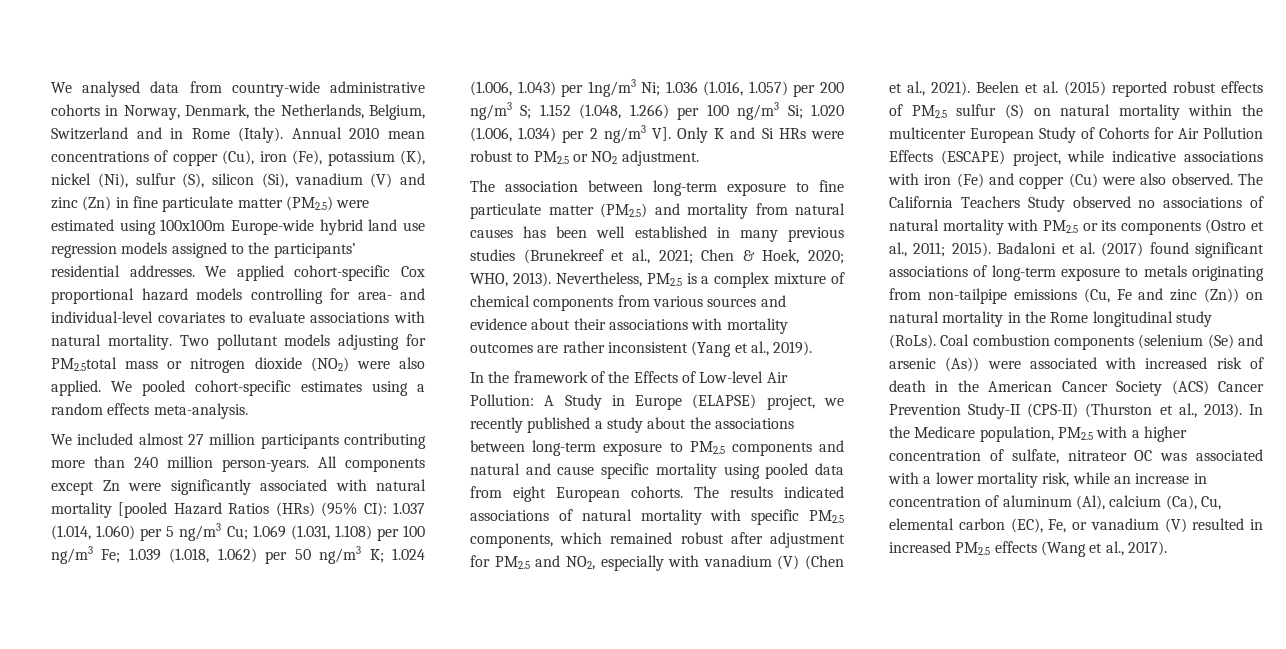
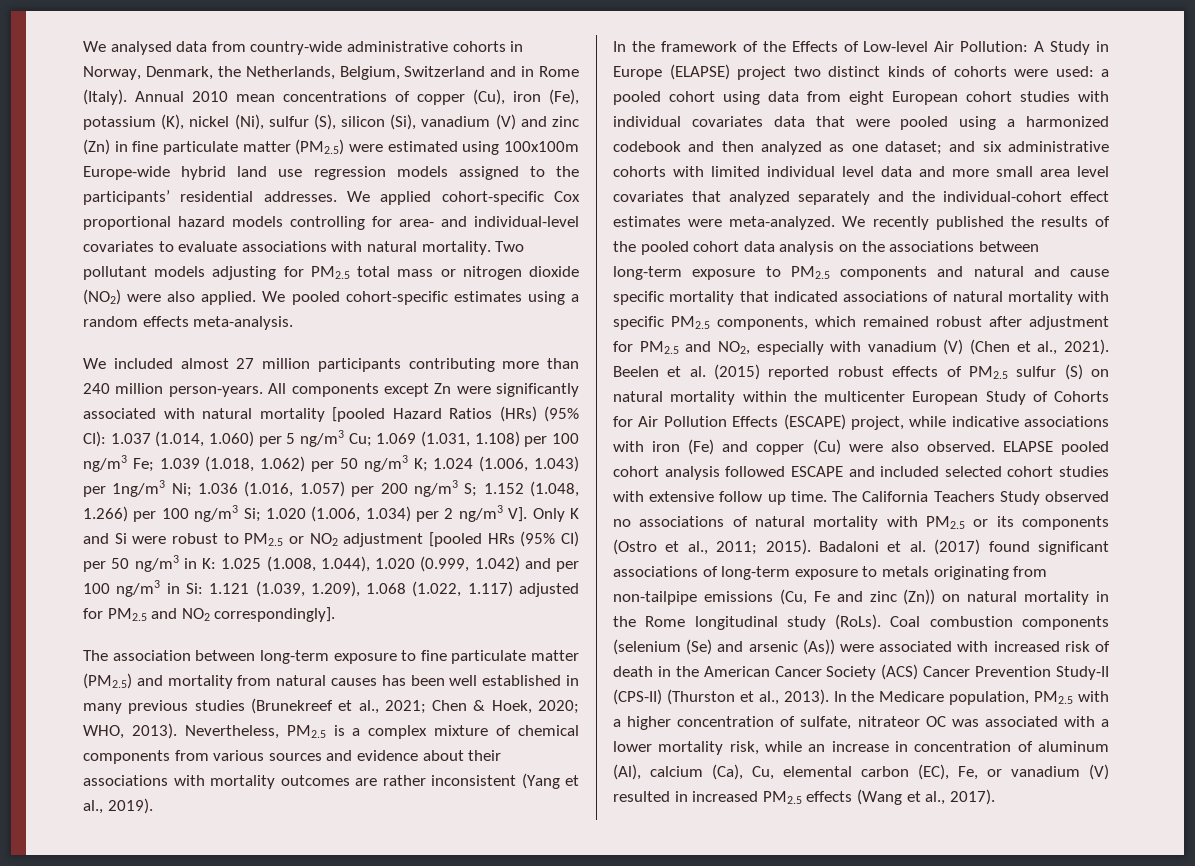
[51,357,117,371] PM2.5total -> [310,266,391,279] PM2.5 total
[778,128,806,139] HRs -> (127, 538) none
[621,150,699,166] adjustment. -> [343,531,579,547] [83,555,579,572] [83,580,579,597] [83,607,336,622] adjustment [pooled HRs (95% CI) per 50 ng/m3 in K: 1.025 (1.008, 1.044), 1.020 (0.999, 1.042) and per 100 ng/m3 in Si: 1.121 (1.039, 1.209), 1.068 (1.022, 1.117) adjusted for PM2.5 and NO2 correspondingly].
[766,395,844,410] [470,417,687,433] project, we recently published a study about -> [737,66,1109,80] [613,91,1109,105] [613,116,1109,130] [613,141,1109,155] [613,166,1109,177] [613,191,1109,205] [613,216,1110,230] [613,241,857,255] project two distinct kinds of cohorts were used: a pooled cohort using data from eight European cohort studies with individual covariates data that were pooled using a harmonized codebook and then analyzed as one dataset; and six administrative cohorts with limited individual level data and more small area level covariates that analyzed separately and the individual-cohort effect estimates were meta-analyzed. We recently published the results of the pooled cohort data analysis on
[723,463,844,479] [470,486,773,502] using pooled data from eight European cohorts. The results -> [739,291,769,302] that
(1233, 179) none -> [1002,441,1109,455] [613,466,1109,480] [613,491,827,505] ELAPSE pooled cohort analysis followed ESCAPE and included selected cohort studies with extensive follow up time.

